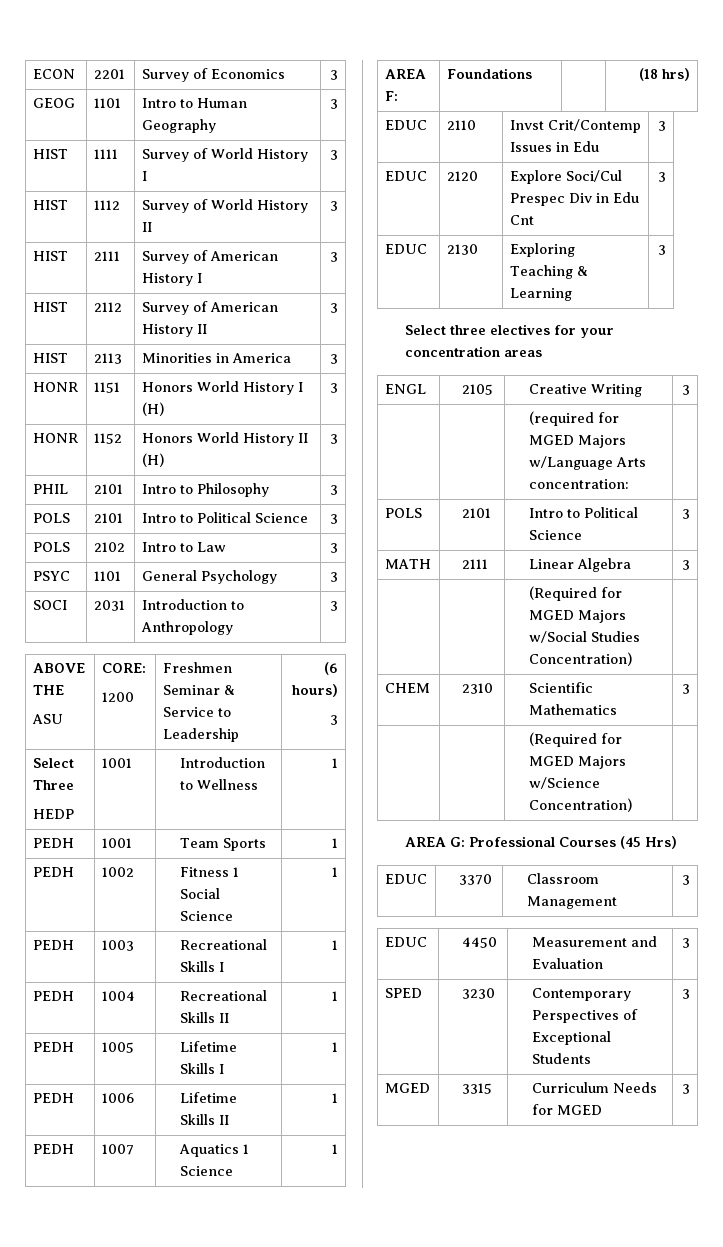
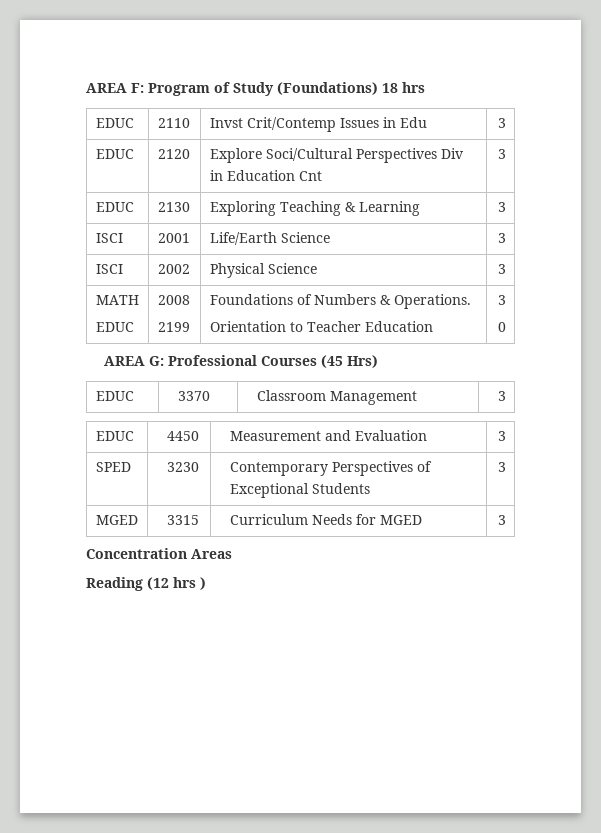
[32,69,75,79] [93,69,125,79] [141,68,285,82] [330,70,339,80] [32,98,75,108] [93,98,121,108] [141,98,247,108] [141,119,216,133] [330,99,339,109] [32,149,68,159] [93,149,118,159] [141,148,308,162] [141,171,147,181] [330,150,339,160] [32,200,68,210] [93,200,120,210] [141,199,308,213] [141,222,152,232] [330,201,339,211] [32,251,68,261] [93,251,120,261] [141,250,278,264] [141,273,202,286] [330,252,339,262] [32,302,68,312] [93,302,122,312] [141,301,278,315] [141,324,207,337] [330,303,339,313] [32,353,68,363] [93,353,122,364] [141,353,291,363] [330,354,339,364] [32,382,78,392] [93,382,120,393] [141,381,303,395] [141,402,164,416] [330,383,339,393] [32,433,78,443] [93,433,122,444] [141,432,308,446] [141,453,164,467] [330,434,339,444] [32,484,68,494] [93,484,123,494] [141,483,269,497] [330,485,339,495] [32,513,70,523] [93,513,123,523] [141,512,308,523] [330,514,339,524] [32,542,70,552] [93,542,125,552] [141,542,226,552] [330,543,339,553] [32,571,70,581] [93,571,121,581] [141,570,277,584] [330,572,339,582] [32,600,67,610] [93,600,125,611] [141,599,244,610] [140,621,233,635] [330,601,339,611] [32,663,85,673] [32,685,64,695] [31,714,63,724] [101,663,146,673] [101,692,134,702] [162,662,232,673] [162,685,235,695] [162,707,231,717] [162,728,239,742] [324,662,339,675] [292,684,339,697] [330,715,339,725] [32,758,74,768] [32,780,74,790] [32,809,74,819] [101,758,132,768] [179,757,265,768] [179,779,258,790] [332,758,339,768] [32,838,74,848] [101,838,132,848] [179,838,266,851] [332,838,339,848] [32,867,74,877] [101,867,134,877] [179,867,239,877] [179,888,220,899] [179,911,233,921] [332,867,339,877] [32,940,74,950] [101,940,134,951] [179,939,267,950] [179,961,224,972] [332,940,339,950] [32,991,74,1001] [101,991,135,1001] [179,990,267,1001] [179,1012,229,1023] [332,991,339,1001] [32,1042,74,1052] [101,1042,134,1053] [179,1041,237,1052] [179,1063,224,1074] [332,1042,339,1052] [32,1093,74,1103] [101,1093,134,1103] [179,1092,237,1103] [179,1114,229,1125] [332,1093,339,1103] [32,1144,74,1154] [101,1144,134,1155] [178,1144,249,1157] [179,1166,233,1176] [332,1144,339,1154] [384,69,426,79] [384,91,398,101] [446,68,532,79] [639,68,691,81] ECON | 2201 | Survey of Economics | 3 // GEOG | 1101 | Intro to Human Geography | 3 // HIST | 1111 | Survey of World History I | 3 // HIST | 1112 | Survey of World History II | 3 // HIST | 2111 | Survey of American History I | 3 // HIST | 2112 | Survey of American History II | 3 // HIST | 2113 | Minorities in America | 3 // HONR | 1151 | Honors World History I (H) | 3 // HONR | 1152 | Honors World History II (H) | 3 // PHIL | 2101 | Intro to Philosophy | 3 // POLS | 2101 | Intro to Political Science | 3 // POLS | 2102 | Intro to Law | 3 // PSYC | 1101 | General Psychology | 3 // SOCI | 2031 | Introduction to Anthropology | 3 // ABOVE THE // ASU | CORE: // 1200 | Freshmen Seminar & Service to Leadership | (6 hours) // 3 // Select Three // HEDP | 1001 | Introduction to Wellness | 1 // PEDH | 1001 | Team Sports | 1 // PEDH | 1002 | Fitness 1 Social Science | 1 // PEDH | 1003 | Recreational Skills I | 1 // PEDH | 1004 | Recreational Skills II | 1 // PEDH | 1005 | Lifetime Skills I | 1 // PEDH | 1006 | Lifetime Skills II | 1 // PEDH | 1007 | Aquatics 1 Science | 1 // AREA F: | Foundations | | (18 hrs) -> [86,82,425,96] AREA F: Program of Study (Foundations) 18 hrs
[565,170,622,182] [509,193,565,206] Soci/Cul Prespec -> [265,148,437,163] Soci/Cultural Perspectives
[612,192,639,203] Edu -> [226,170,295,181] Education
[405,324,615,338] [405,346,543,357] [384,384,426,394] [461,384,493,395] [528,384,642,397] [682,385,691,395] [528,411,619,426] [528,435,626,448] [528,456,646,470] [528,479,629,489] [384,508,422,518] [461,508,491,518] [528,507,638,518] [528,530,582,540] [682,509,691,519] [384,559,431,569] [461,559,488,569] [528,558,631,572] [682,560,691,570] [528,586,622,601] [528,610,626,623] [528,631,640,643] [528,652,632,666] [384,683,430,693] [461,683,493,694] [528,682,593,693] [528,704,617,715] [682,684,691,694] [528,732,622,747] [528,756,626,769] [528,777,600,789] [528,798,632,812] // Select three electives for your concentration areas // ENGL | 2105 | Creative Writing | 3 // | | (required for MGED Majors w/Language Arts concentration: | // POLS | 2101 | Intro to Political Science | 3 // MATH | 2111 | Linear Algebra | 3 // | | (Required for MGED Majors w/Social Studies Concentration) | // CHEM | 2310 | Scientific Mathematics | 3 // | | (Required for MGED Majors w/Science Concentration) | -> [95,233,123,243] [157,233,190,243] [209,232,330,245] [497,233,506,243] [95,264,123,274] [157,264,190,274] [209,263,317,278] [497,264,506,274] [95,295,139,305] [95,322,134,332] [157,295,190,305] [157,322,190,332] [209,294,471,309] [209,321,433,332] [497,295,506,305] [497,322,506,332] // ISCI | 2001 | Life/Earth Science | 3 // ISCI | 2002 | Physical Science | 3 // MATH // EDUC | 2008 // 2199 | Foundations of Numbers & Operations. // Orientation to Teacher Education | 3 // 0
(691, 1089) none -> [86,548,232,559] [86,577,206,591] // Concentration Areas // Reading (12 hrs )

